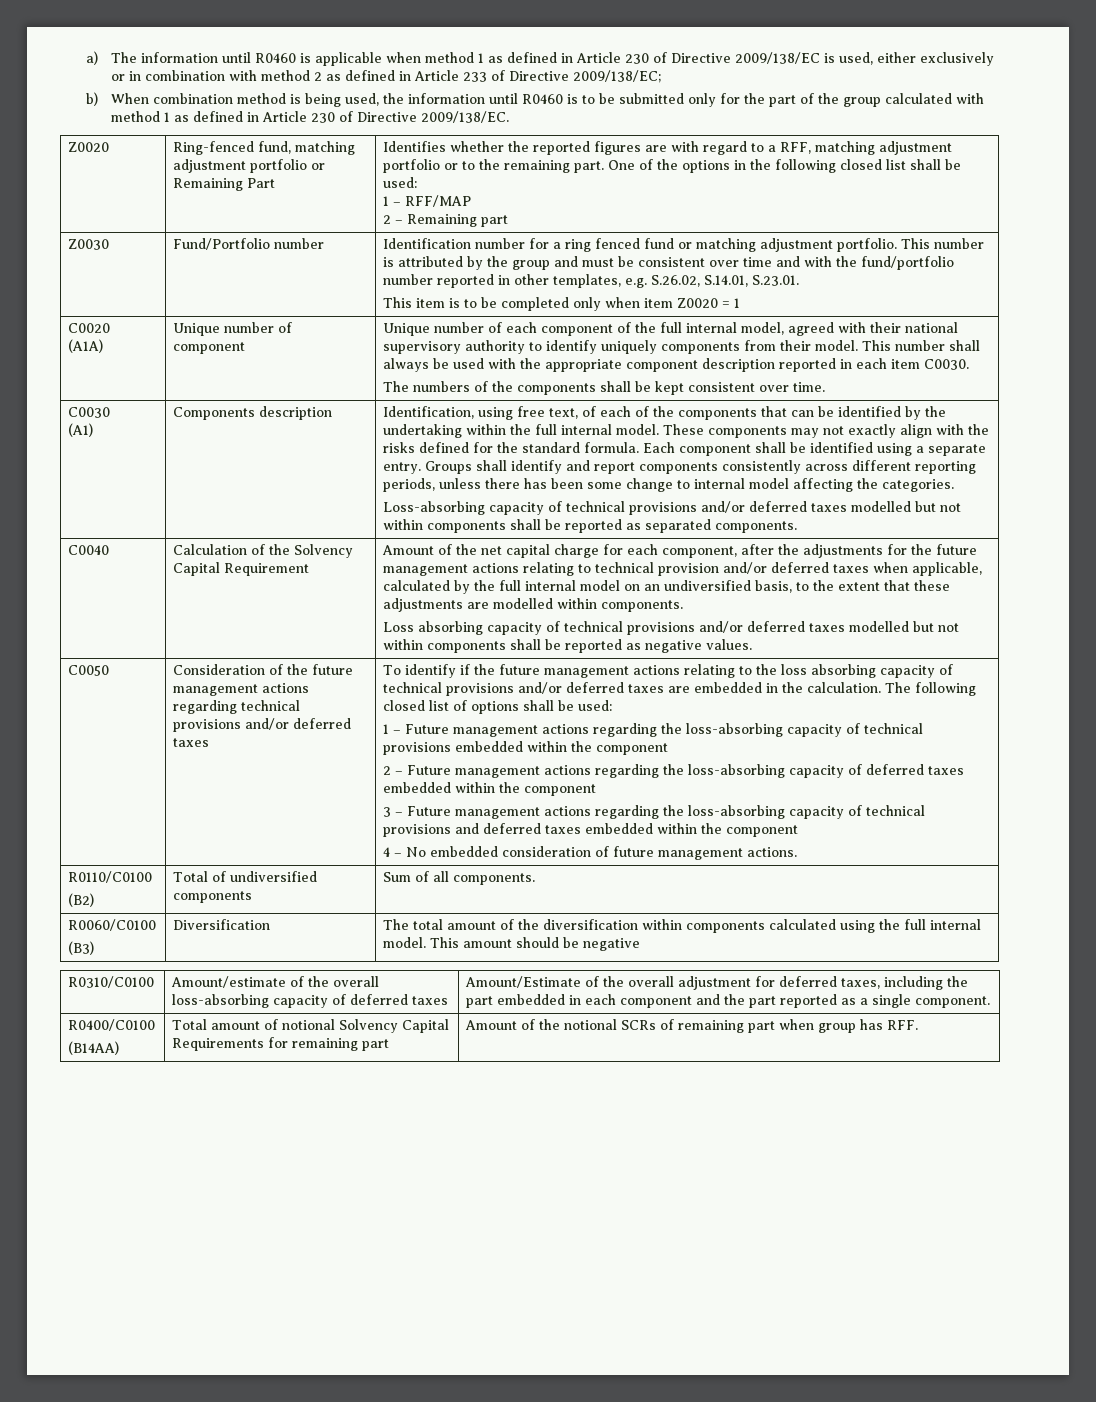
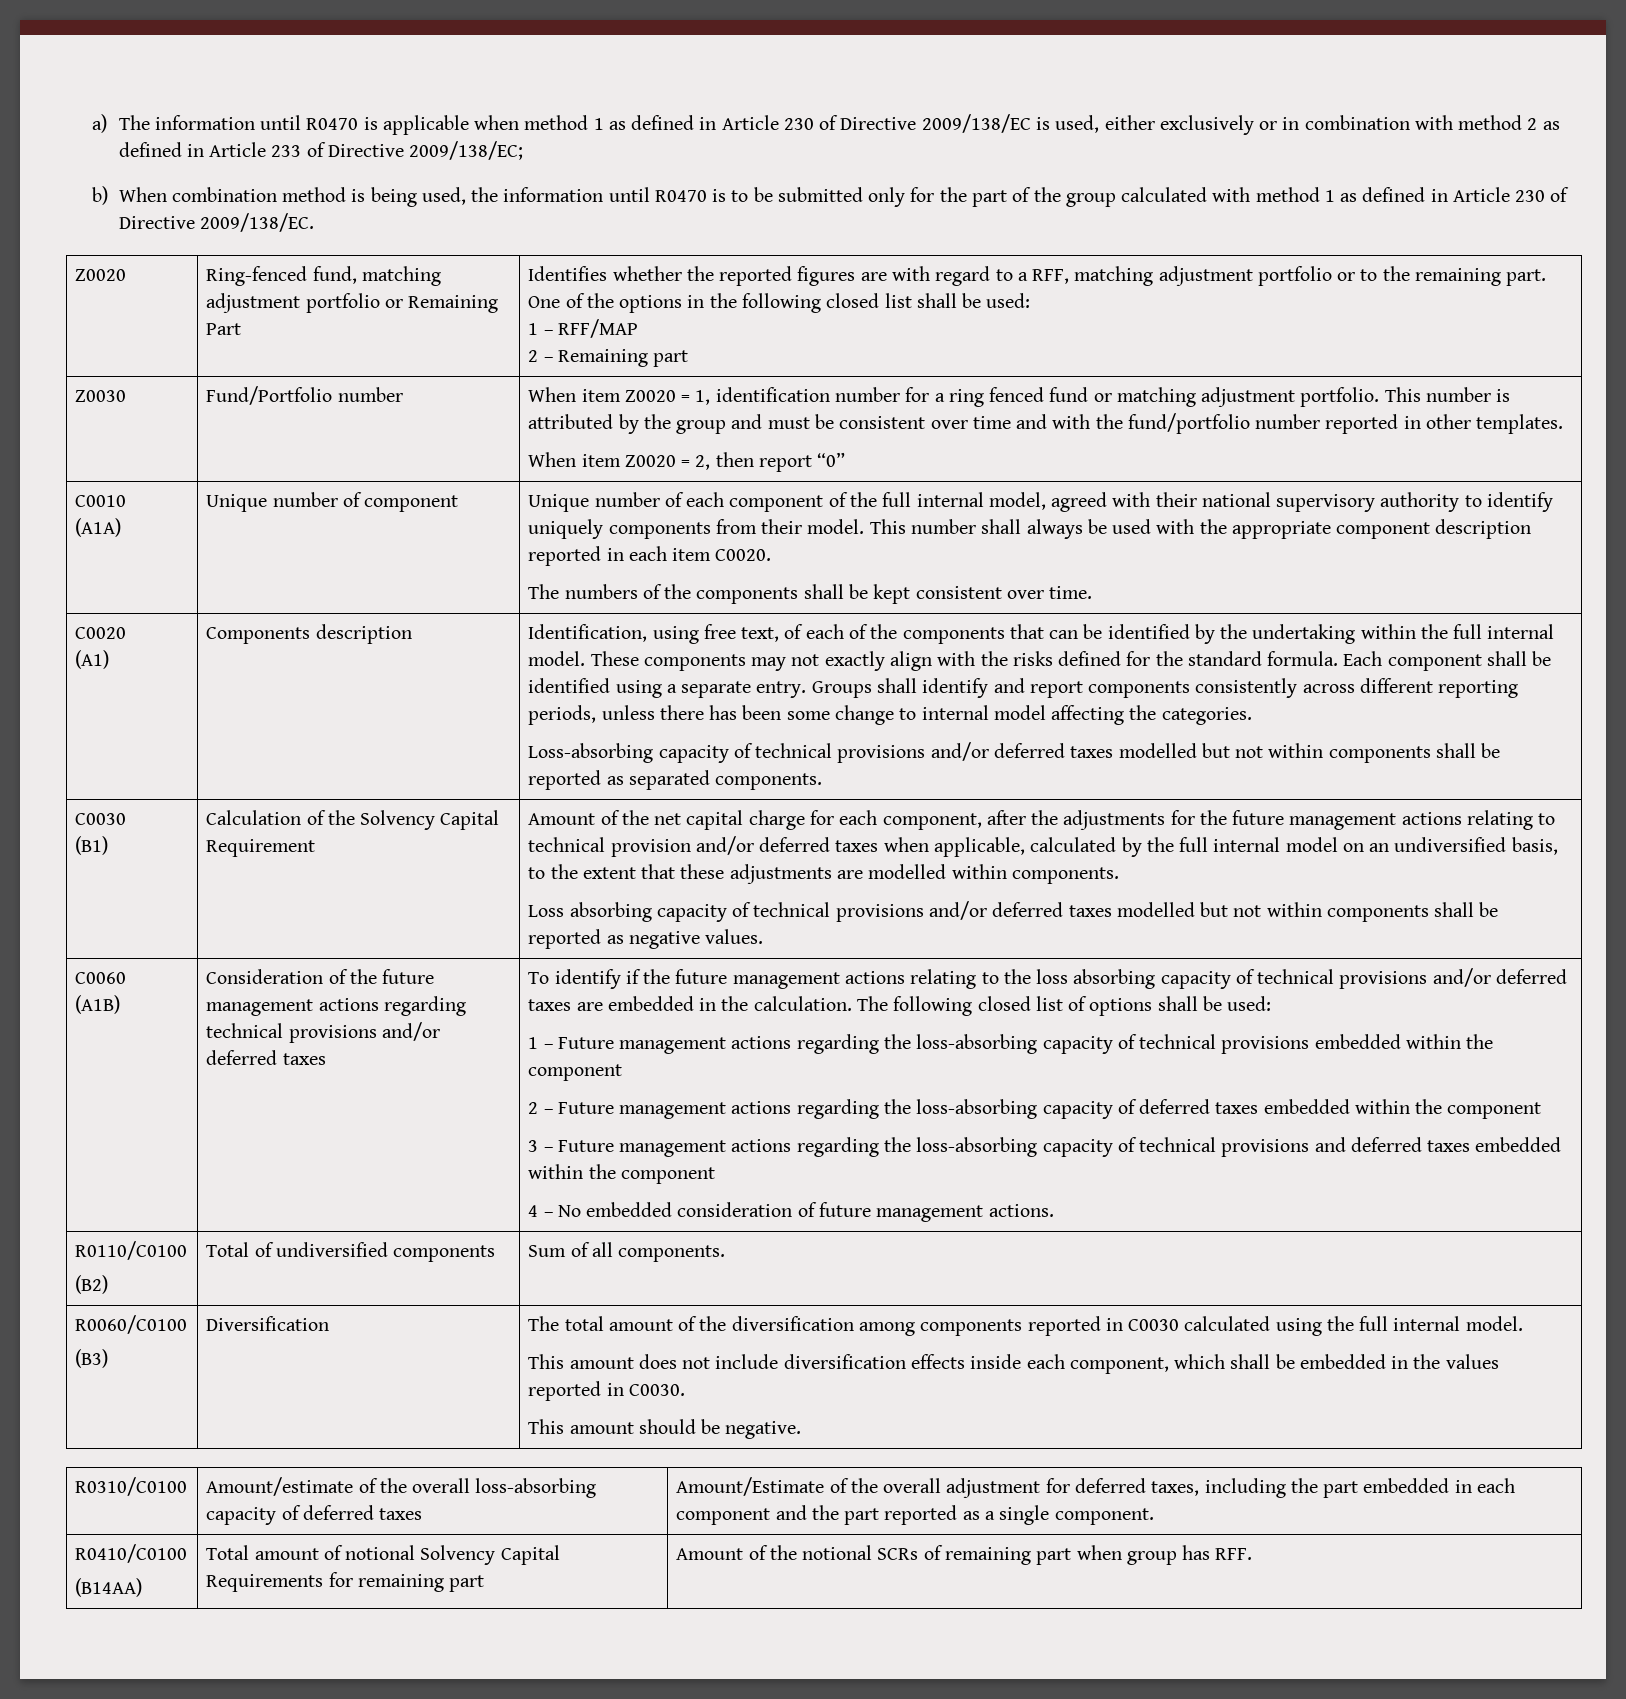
[255,53,297,63] R0460 -> [306,118,359,130] R0470
[522,94,564,104] R0460 -> [654,190,707,202] R0470
[383,238,472,249] Identification -> [528,387,830,405] When item Z0020 = 1, identification
[553,274,800,288] [383,297,741,311] [68,323,111,333] templates, e.g. S.26.02, S.14.01, S.23.01. // This item is to be completed only when item Z0020 = 1 // C0020 -> [1476,414,1564,434] [528,452,846,472] [75,495,127,507] templates. // When item Z0020 = 2, then report “0” // C0010
[924,359,970,370] C0030. -> [715,549,772,561] C0020.
[68,407,111,418] C0030 -> [75,627,127,639] C0020
[68,545,110,555] C0040 -> [75,813,127,825] [75,836,109,855] C0030 // (B1)
[68,665,110,676] C0050 -> [75,972,127,984] [75,995,121,1014] C0060 // (A1B)
[642,919,766,933] within components -> [859,1316,1180,1336] among components reported in C0030
(427, 942) none -> [528,1354,1499,1374] [528,1381,685,1401] // This amount does not include diversification effects inside each component, which shall be embedded in the values reported in C0030. //
[583,938,641,951] negative -> [725,1421,802,1439] negative.
[68,1019,156,1031] R0400/C0100 -> [75,1544,188,1563] R0410/C0100

